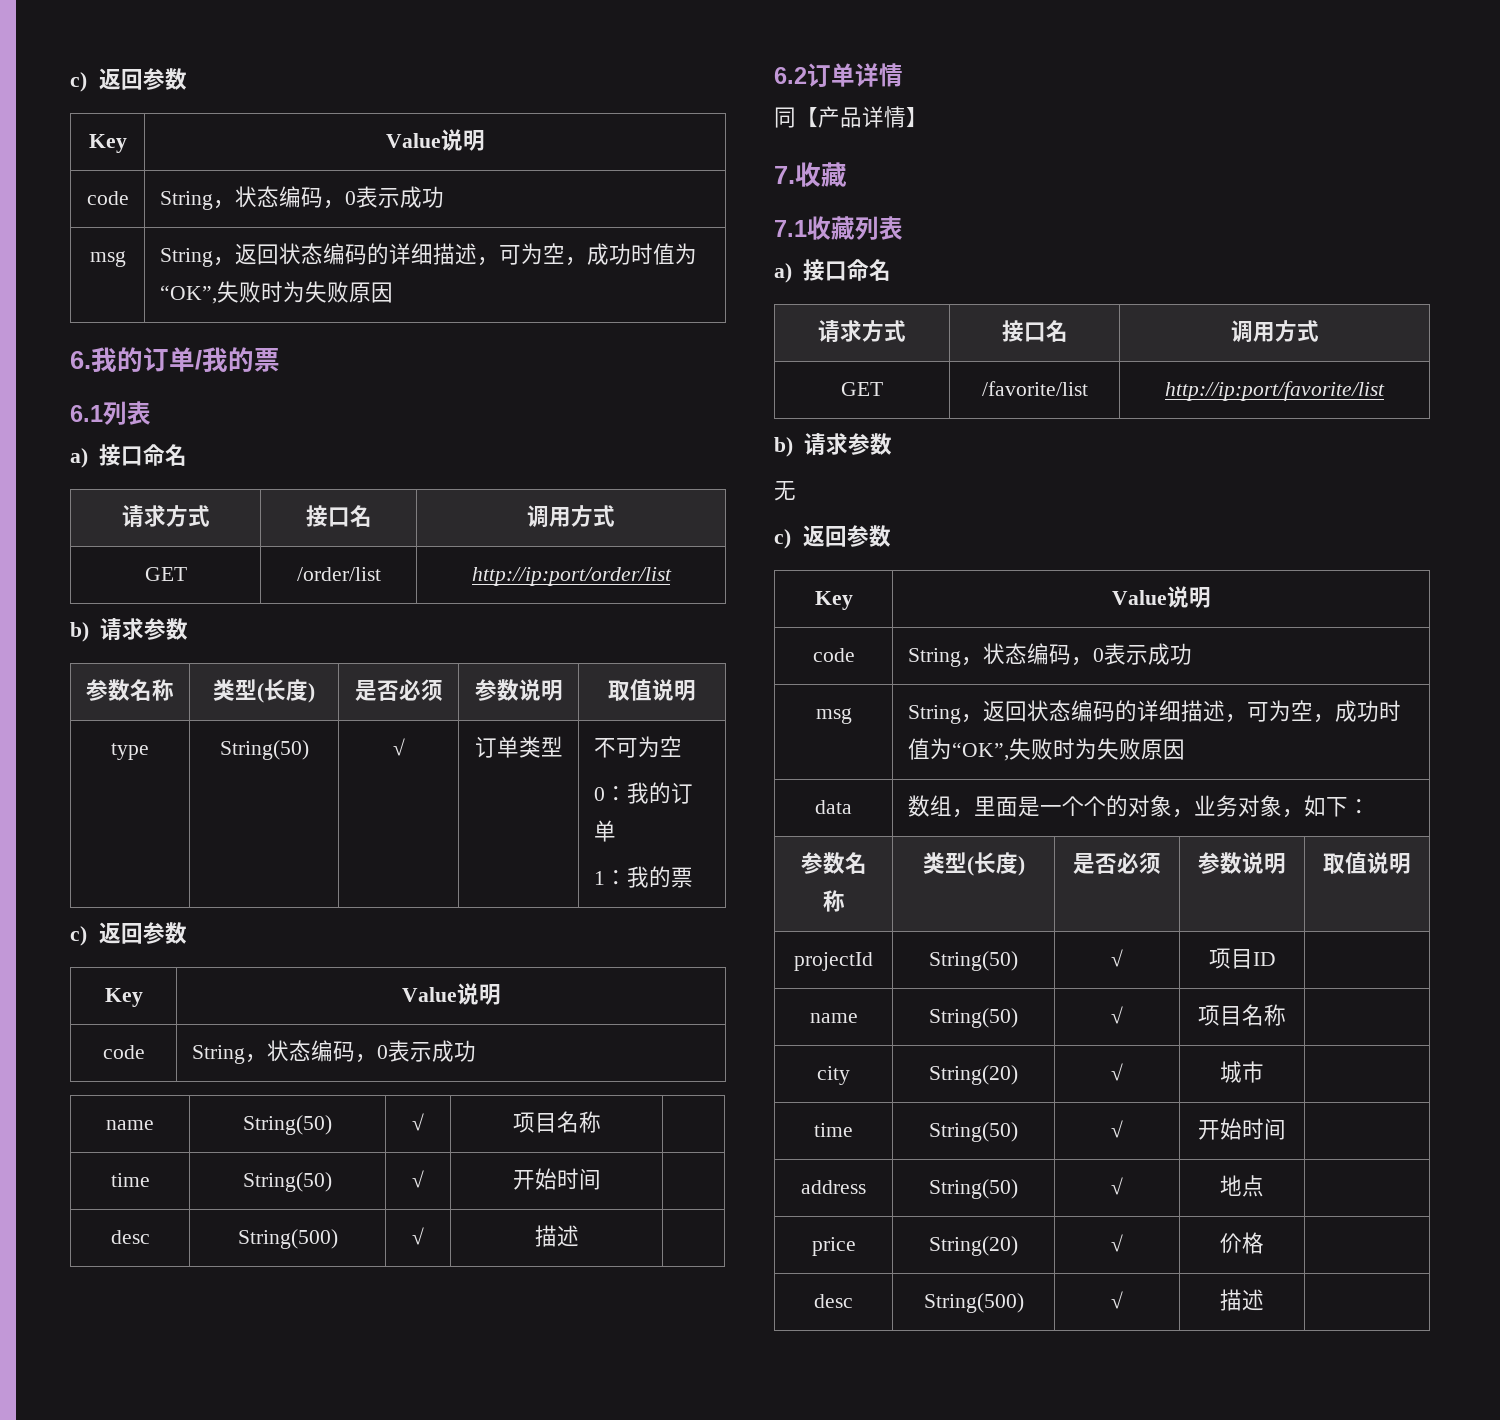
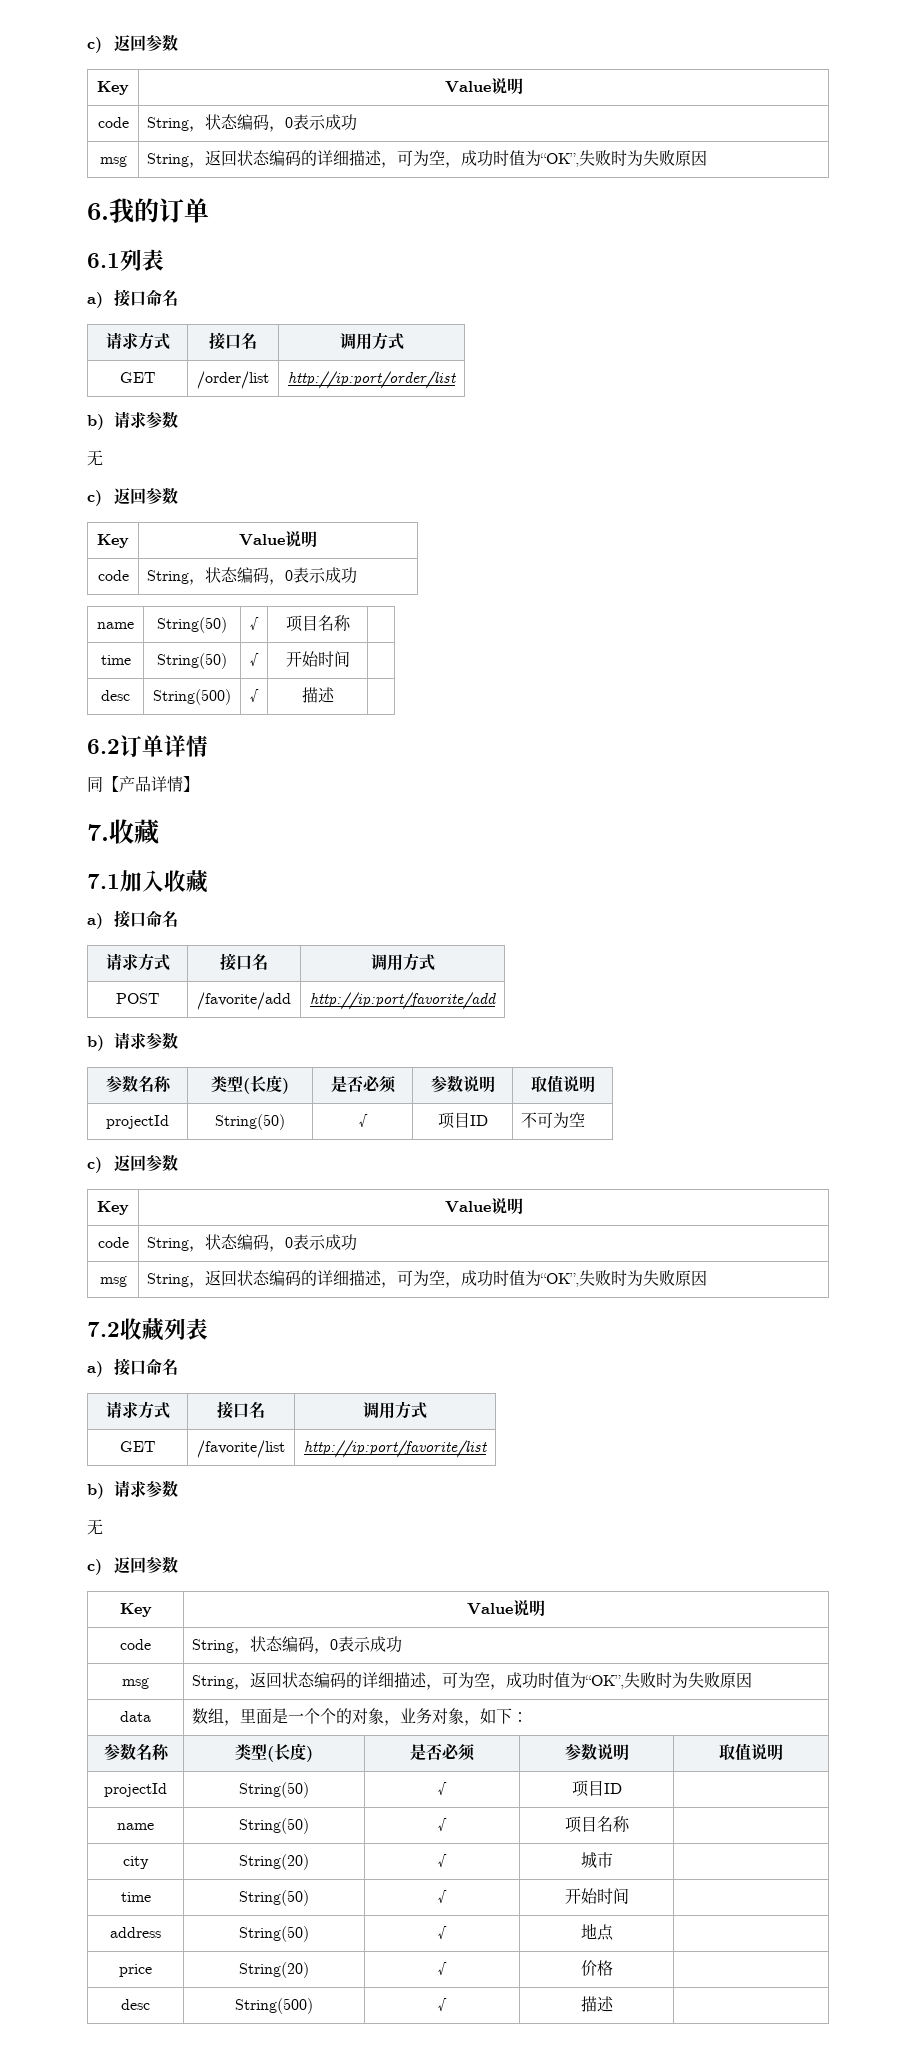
[195,347,280,372] /我的票 -> (209, 210) none
[86,679,174,701] [213,679,315,703] [354,679,443,701] [474,679,563,701] [608,679,696,701] [111,743,149,760] [219,740,309,760] [392,738,405,756] [474,736,563,758] [593,736,682,758] [593,782,693,804] [593,820,616,842] [593,866,693,888] // 参数名称 | 类型(长度) | 是否必须 | 参数说明 | 取值说明 // type | String(50) | √ | 订单类型 | 不可为空 // 0：我的订单 // 1：我的票 -> [87,450,103,466] // 无
(807, 228) none -> [120,870,208,893] [87,910,179,929] [105,953,170,971] [220,953,268,971] [370,953,435,971] [115,993,160,1004] [197,992,291,1010] [310,992,496,1010] [87,1032,179,1051] [105,1075,172,1093] [211,1075,289,1094] [330,1075,396,1093] [430,1075,495,1093] [530,1075,595,1093] [106,1115,169,1129] [215,1114,285,1130] [358,1114,368,1127] [437,1112,488,1129] [521,1112,586,1128] [87,1154,179,1173] [97,1201,129,1215] [444,1198,523,1214] [97,1237,129,1248] [147,1234,358,1252] [99,1276,127,1287] [147,1270,708,1288] [87,1322,120,1337] 加入收藏 // a)接口命名 // 请求方式 | 接口名 | 调用方式 // POST | /favorite/add | http://ip:port/favorite/add // b)请求参数 // 参数名称 | 类型(长度) | 是否必须 | 参数说明 | 取值说明 // projectId | String(50) | √ | 项目ID | 不可为空 // c)返回参数 // Key | Value说明 // code | String，状态编码，0表示成功 // msg | String，返回状态编码的详细描述，可为空，成功时值为“OK”,失败时为失败原因 // 7.2

